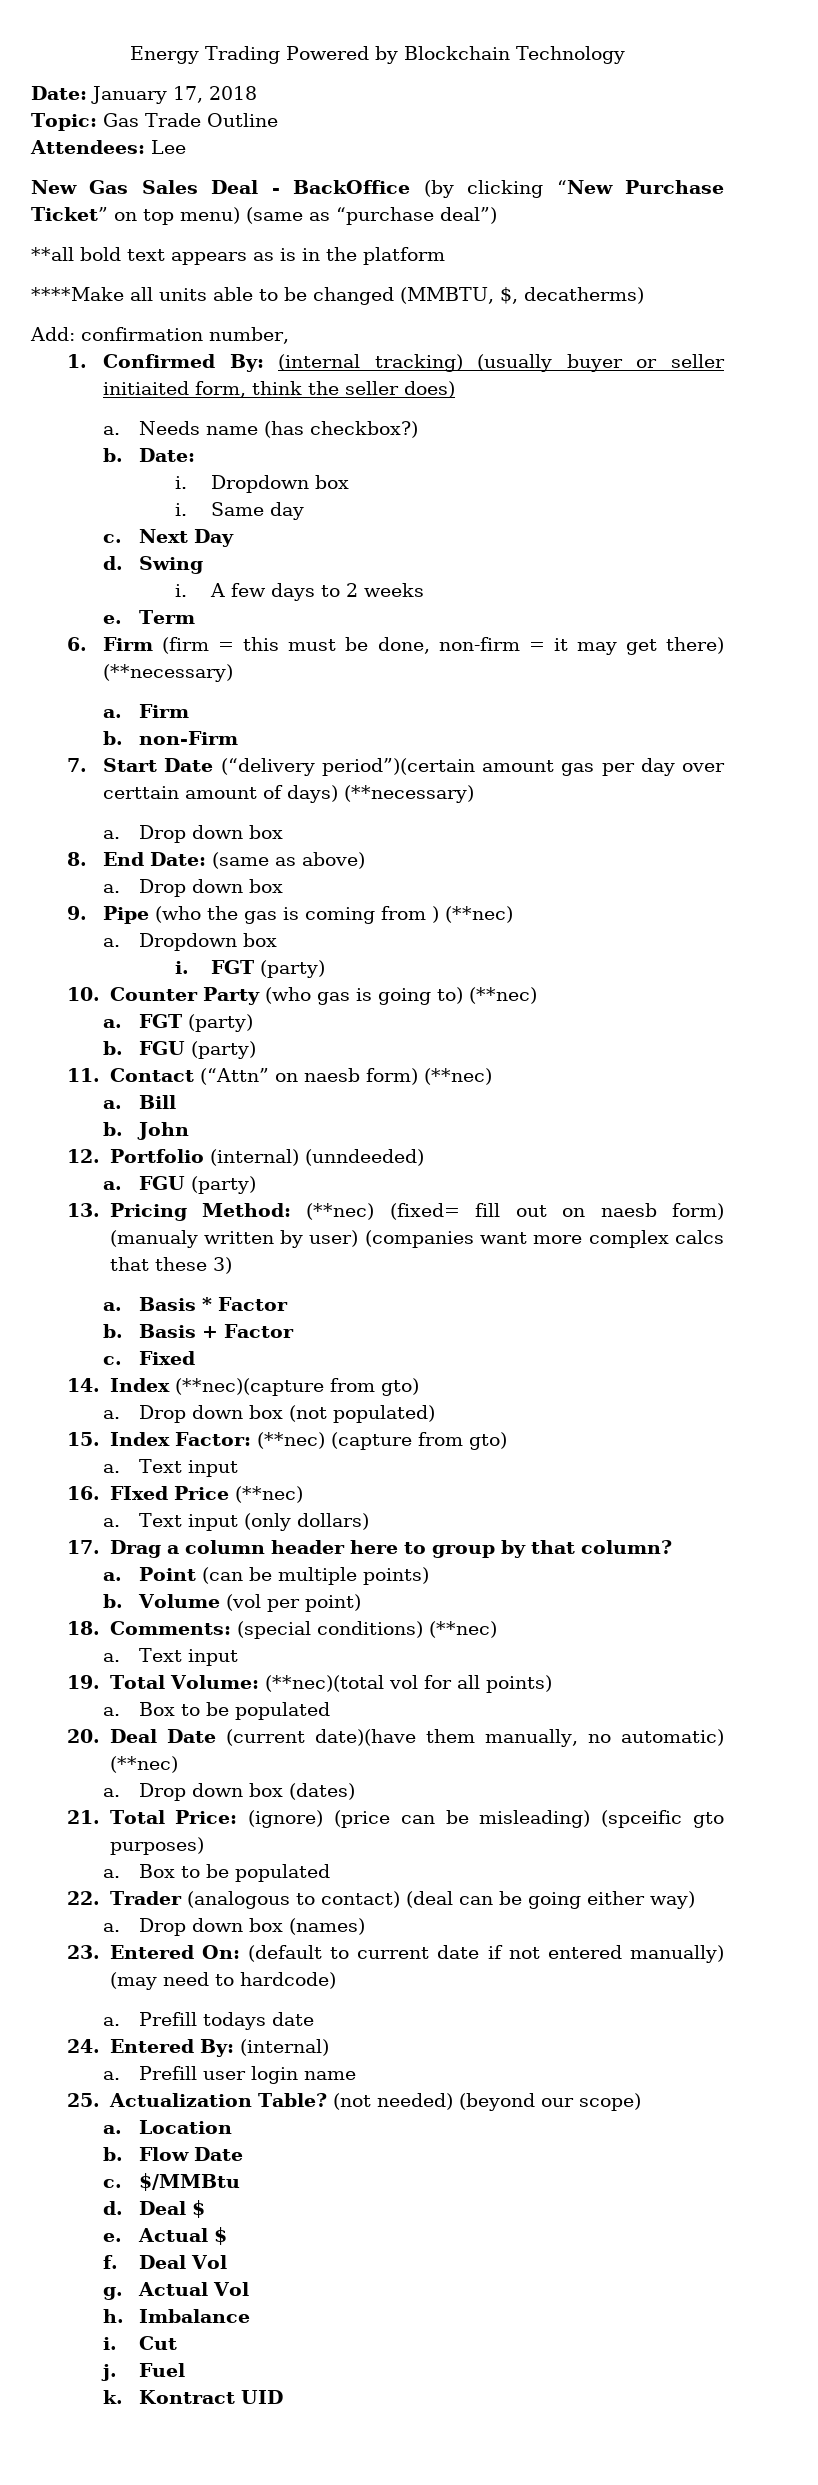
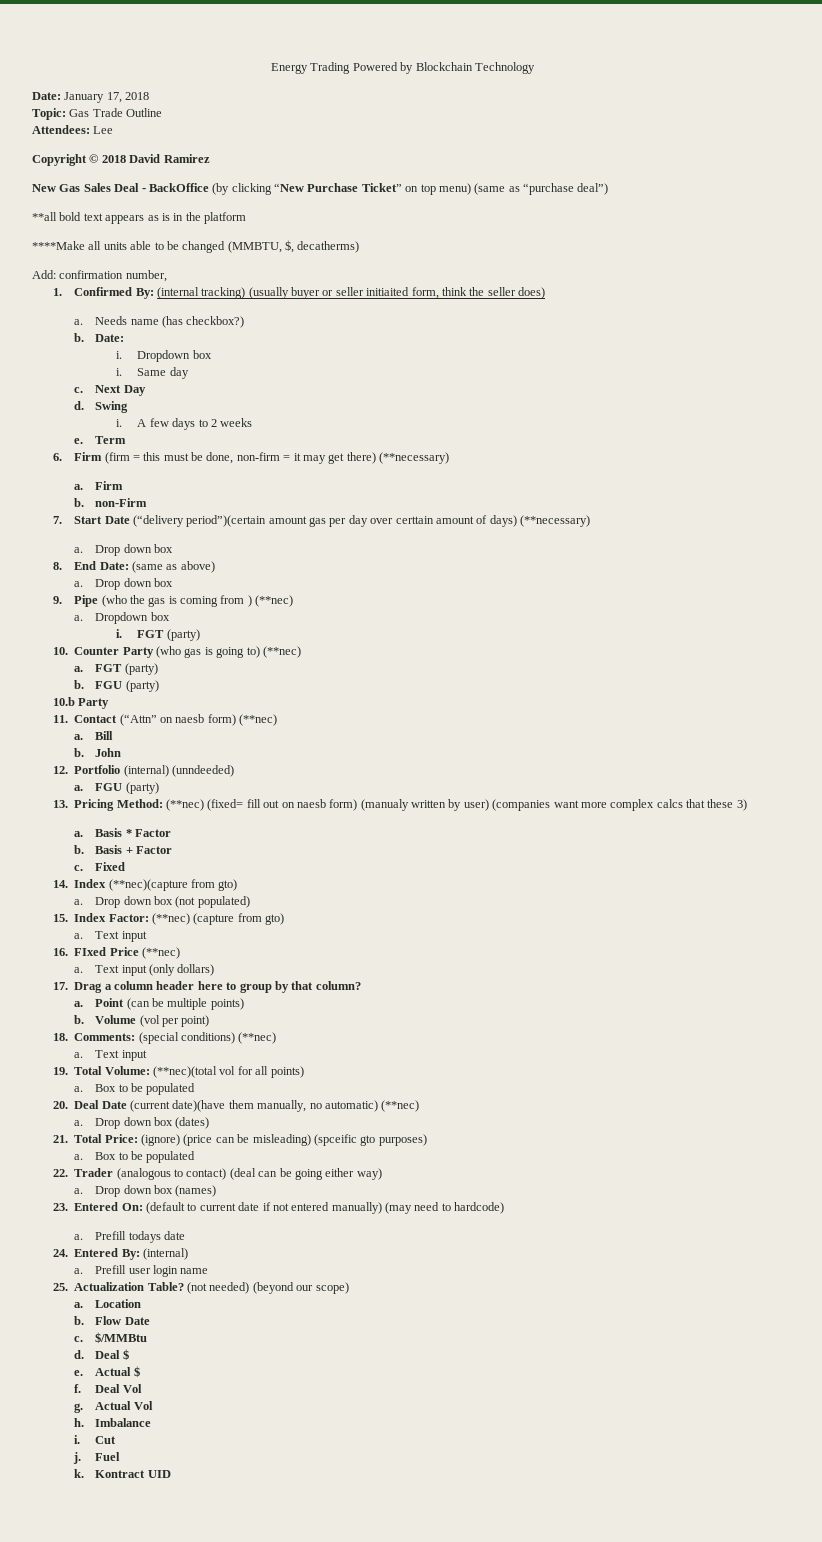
(186, 147) none -> [32,154,210,166] // Copyright © 2018 David Ramirez
(257, 1050) none -> [53,697,110,709] // 10.b Party

